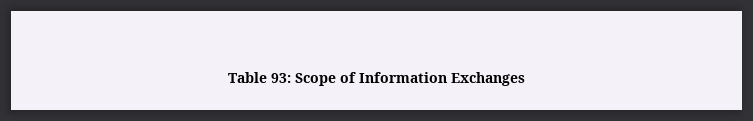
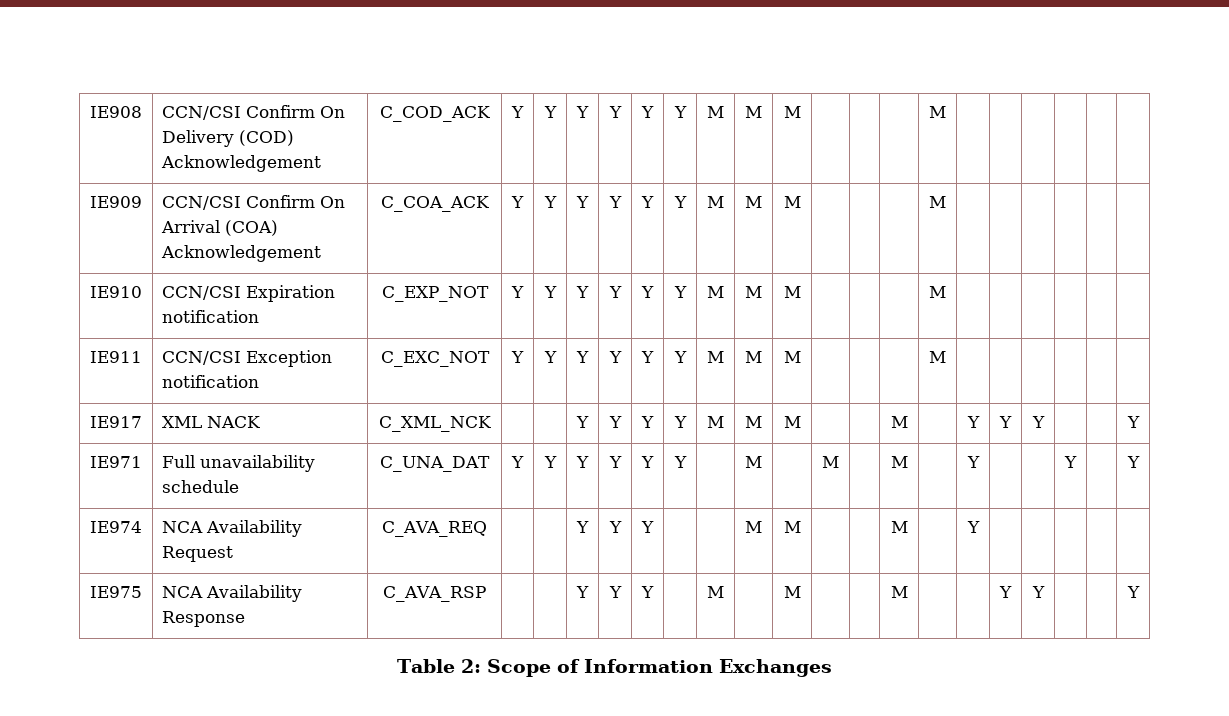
[228,72,291,83] Table 93: -> [90,106,142,118] [162,105,346,120] [162,130,295,147] [161,155,322,172] [379,106,490,122] [511,106,524,118] [543,106,557,118] [576,106,589,118] [608,106,622,118] [641,106,654,118] [673,106,687,118] [707,106,724,118] [745,106,762,118] [783,106,801,118] [929,106,946,118] [90,196,142,208] [162,195,346,210] [161,220,279,236] [161,245,322,262] [380,196,489,212] [511,196,524,208] [543,196,557,208] [576,196,589,208] [608,196,622,208] [641,196,654,208] [673,196,687,208] [707,196,724,208] [745,196,762,208] [783,196,801,208] [929,196,946,208] [90,286,142,298] [162,285,336,302] [162,310,260,323] [381,286,489,302] [511,286,524,298] [543,286,557,298] [576,286,589,298] [608,286,622,298] [641,286,654,298] [673,286,687,298] [707,286,724,298] [745,286,762,298] [783,286,801,298] [929,286,946,298] [90,351,142,363] [162,350,333,367] [162,375,260,388] [380,351,490,367] [511,351,524,363] [543,351,557,363] [576,351,589,363] [608,351,622,363] [641,351,654,363] [673,351,687,363] [707,351,724,363] [745,351,762,363] [783,351,801,363] [929,351,946,363] [90,416,142,428] [162,416,261,428] [378,416,491,432] [576,416,589,428] [608,416,622,428] [641,416,654,428] [673,416,687,428] [707,416,724,428] [745,416,762,428] [783,416,801,428] [890,416,908,428] [966,416,980,428] [999,416,1012,428] [1031,416,1045,428] [1126,416,1140,428] [90,456,142,468] [162,455,316,472] [162,480,240,493] [380,456,491,472] [511,456,524,468] [543,456,557,468] [576,456,589,468] [608,456,622,468] [641,456,654,468] [673,456,687,468] [745,456,762,468] [822,456,839,468] [890,456,908,468] [966,456,980,468] [1064,456,1077,468] [1126,456,1140,468] [90,521,142,533] [162,520,303,537] [162,546,234,562] [381,521,488,537] [576,521,589,533] [608,521,622,533] [641,521,654,533] [745,521,762,533] [783,521,801,533] [890,521,908,533] [966,521,980,533] [90,586,142,598] [162,585,303,602] [162,611,246,627] [383,586,487,602] [576,586,589,598] [608,586,622,598] [641,586,654,598] [707,586,724,598] [783,586,801,598] [890,586,908,598] [999,586,1012,598] [1031,586,1045,598] [1126,586,1140,598] [397,659,481,673] IE908 | CCN/CSI Confirm On Delivery (COD) Acknowledgement | C_COD_ACK | Y | Y | Y | Y | Y | Y | M | M | M | | | | M | | | | | | // IE909 | CCN/CSI Confirm On Arrival (COA) Acknowledgement | C_COA_ACK | Y | Y | Y | Y | Y | Y | M | M | M | | | | M | | | | | | // IE910 | CCN/CSI Expiration notification | C_EXP_NOT | Y | Y | Y | Y | Y | Y | M | M | M | | | | M | | | | | | // IE911 | CCN/CSI Exception notification | C_EXC_NOT | Y | Y | Y | Y | Y | Y | M | M | M | | | | M | | | | | | // IE917 | XML NACK | C_XML_NCK | | | Y | Y | Y | Y | M | M | M | | | M | | Y | Y | Y | | | Y // IE971 | Full unavailability schedule | C_UNA_DAT | Y | Y | Y | Y | Y | Y | | M | | M | | M | | Y | | | Y | | Y // IE974 | NCA Availability Request | C_AVA_REQ | | | Y | Y | Y | | | M | M | | | M | | Y | | | | | // IE975 | NCA Availability Response | C_AVA_RSP | | | Y | Y | Y | | M | | M | | | M | | | Y | Y | | | Y // Table 2:

